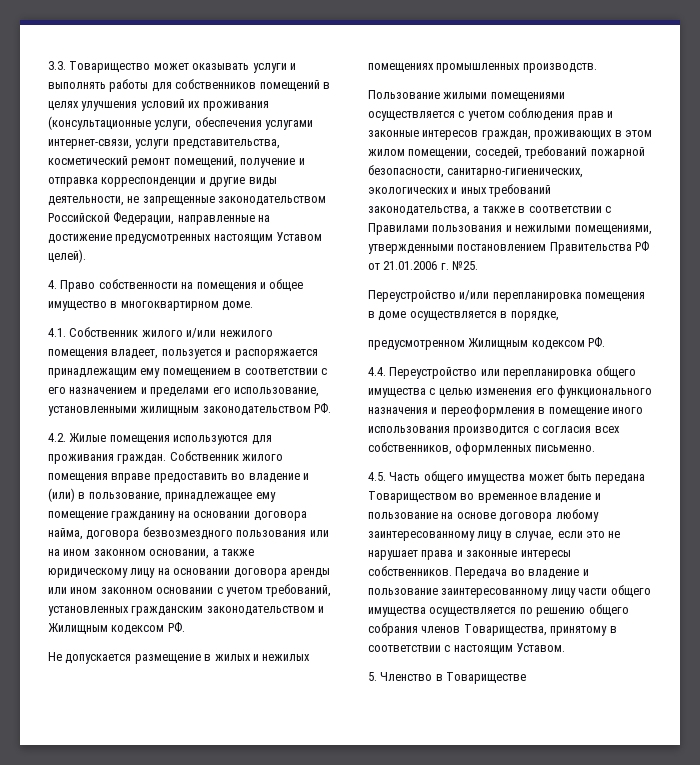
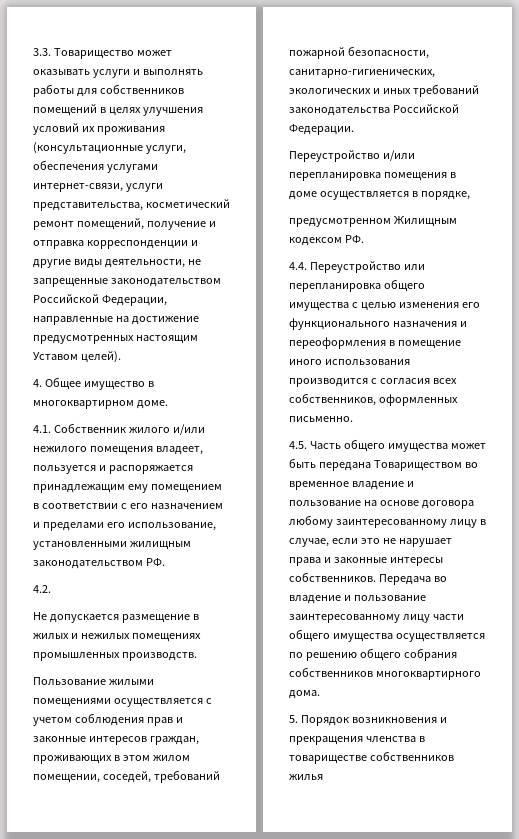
[60,279,304,292] Право собственности на помещения и общее -> [44,377,81,390] Общее
[69,433,272,445] [48,451,284,464] [48,473,309,483] [48,488,276,502] [48,511,307,521] [48,527,329,540] [48,549,254,559] [48,568,330,578] [48,584,332,597] [48,606,325,616] [48,622,185,635] Жилые помещения используются для проживания граждан. Собственник жилого помещения вправе предоставить во владение и (или) в пользование, принадлежащее ему помещение гражданину на основании договора найма, договора безвозмездного пользования или на ином законном основании, а также юридическому лицу на основании договора аренды или ином законном основании с учетом требований, установленных гражданским законодательством и Жилищным кодексом РФ. -> (51, 589) none
[368,206,611,216] [368,223,652,235] [368,241,650,254] [368,261,479,270] законодательства, а также в соответствии с Правилами пользования и нежилыми помещениями, утвержденными постановлением Правительства РФ от 21.01.2006 г. №25. -> [289,104,459,116] [289,124,354,135] законодательства Российской Федерации.
[421,624,617,636] [368,643,566,655] [368,672,527,684] членов Товарищества, принятому в соответствии с настоящим Уставом. // 5. Членство в Товариществе -> [289,667,481,680] [289,690,320,699] [289,715,447,726] [289,736,425,745] [289,751,454,764] [289,774,323,780] собственников многоквартирного дома. // 5. Порядок возникновения и прекращения членства в товариществе собственников жилья

